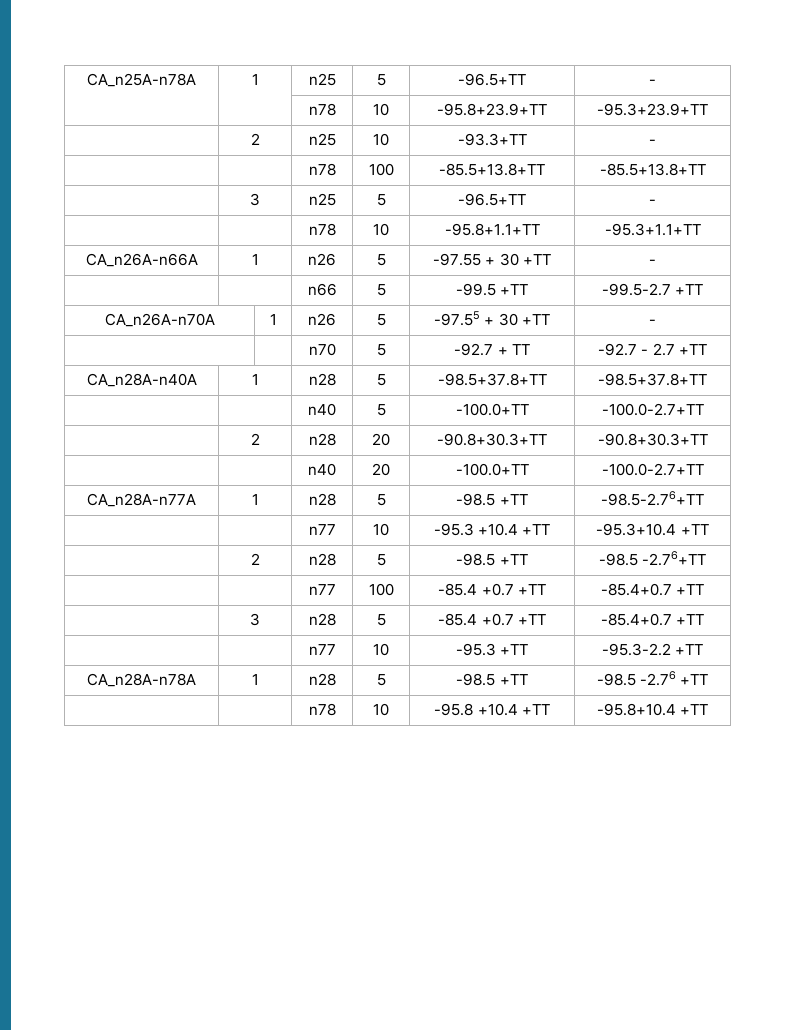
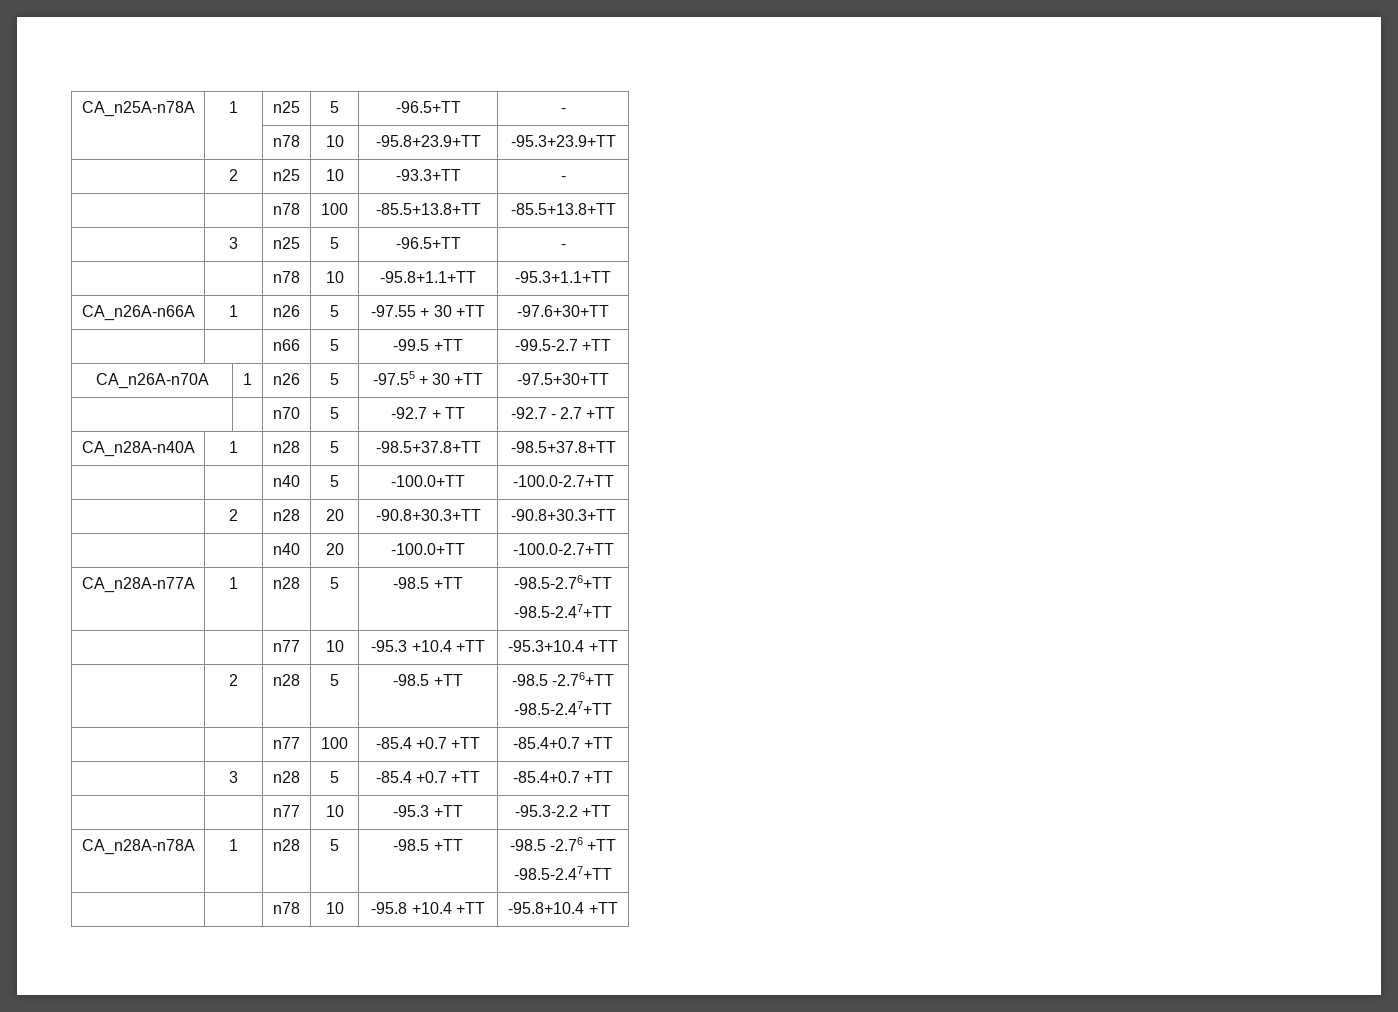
[649,259,656,265] - -> [517,305,609,317] -97.6+30+TT
[649,319,656,325] - -> [517,373,609,385] -97.5+30+TT
(704, 498) none -> [514,604,612,618] // -98.5-2.47+TT
(707, 558) none -> [514,701,612,715] // -98.5-2.47+TT
(709, 679) none -> [514,866,612,880] // -98.5-2.47+TT

